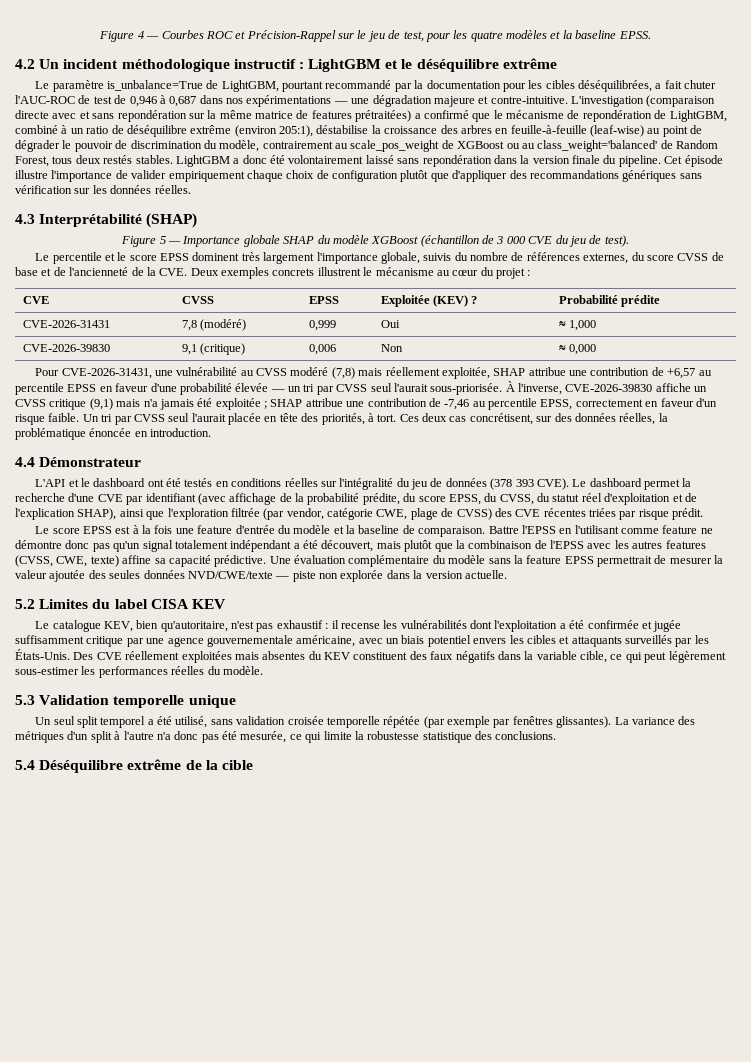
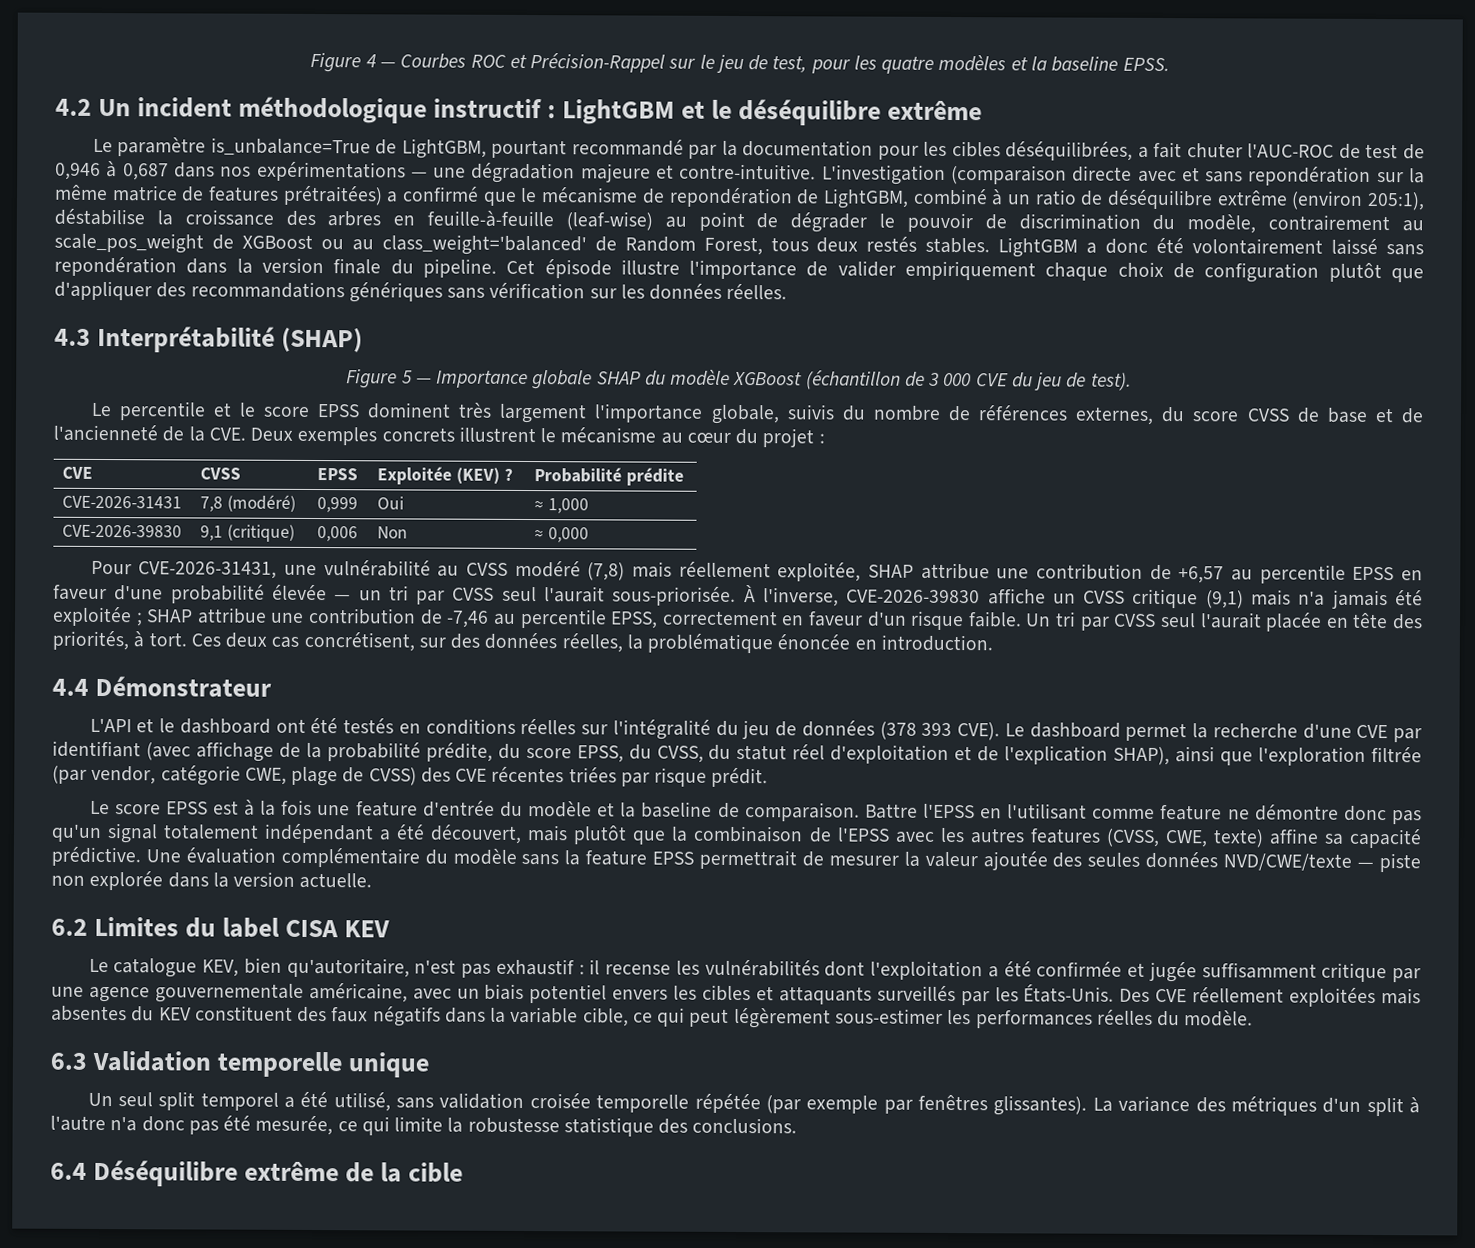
[15,599,35,609] 5.2 -> [51,918,88,936] 6.2
[15,695,35,705] 5.3 -> [50,1052,87,1070] 6.3
[15,760,35,770] 5.4 -> [50,1162,87,1180] 6.4

